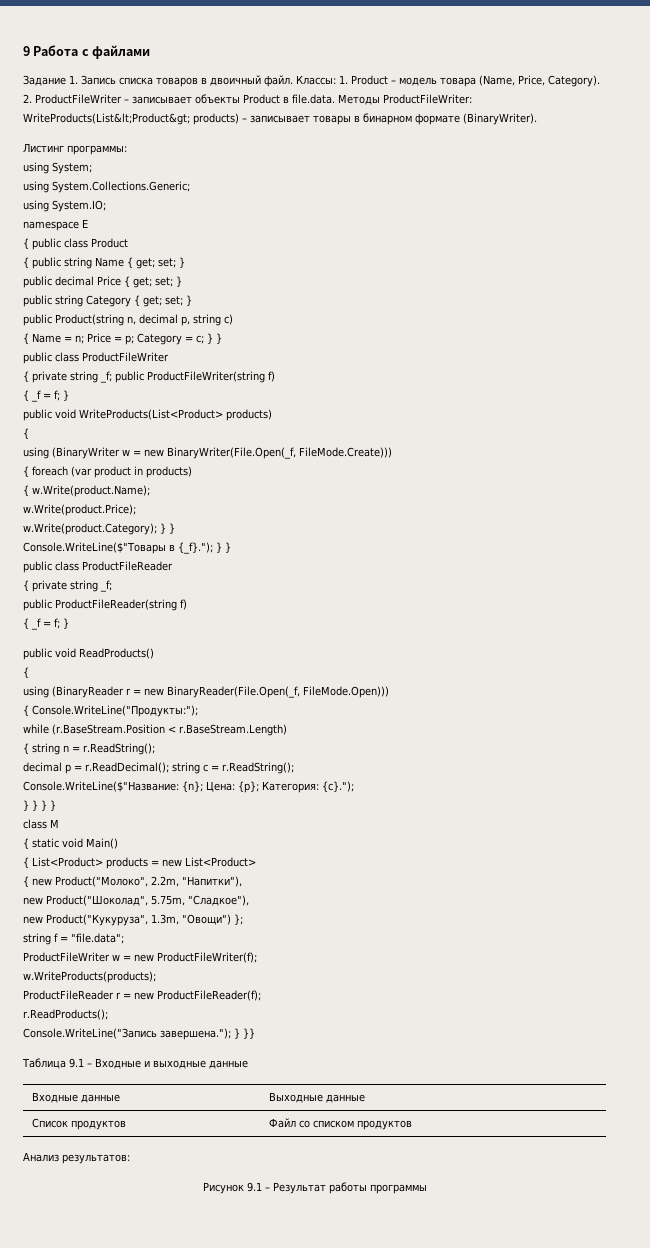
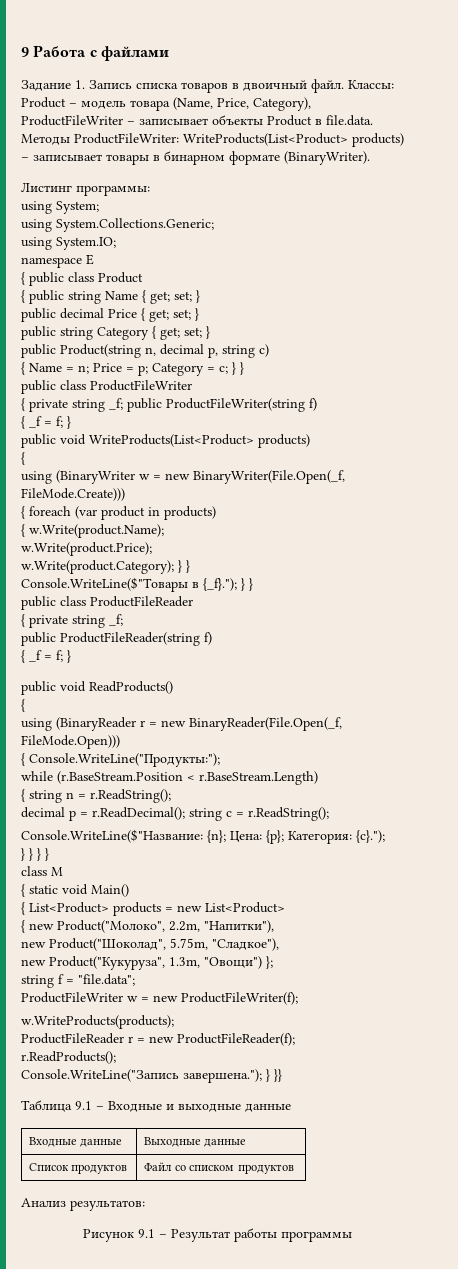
[339,75,348,84] 1. -> (394, 84) none
[548,75,600,87] [23,94,32,103] Category). 2. -> [253,97,311,111] Category),
[23,113,190,125] WriteProducts(List&lt;Product&gt; -> [183,133,348,146] WriteProducts(List<Product>

